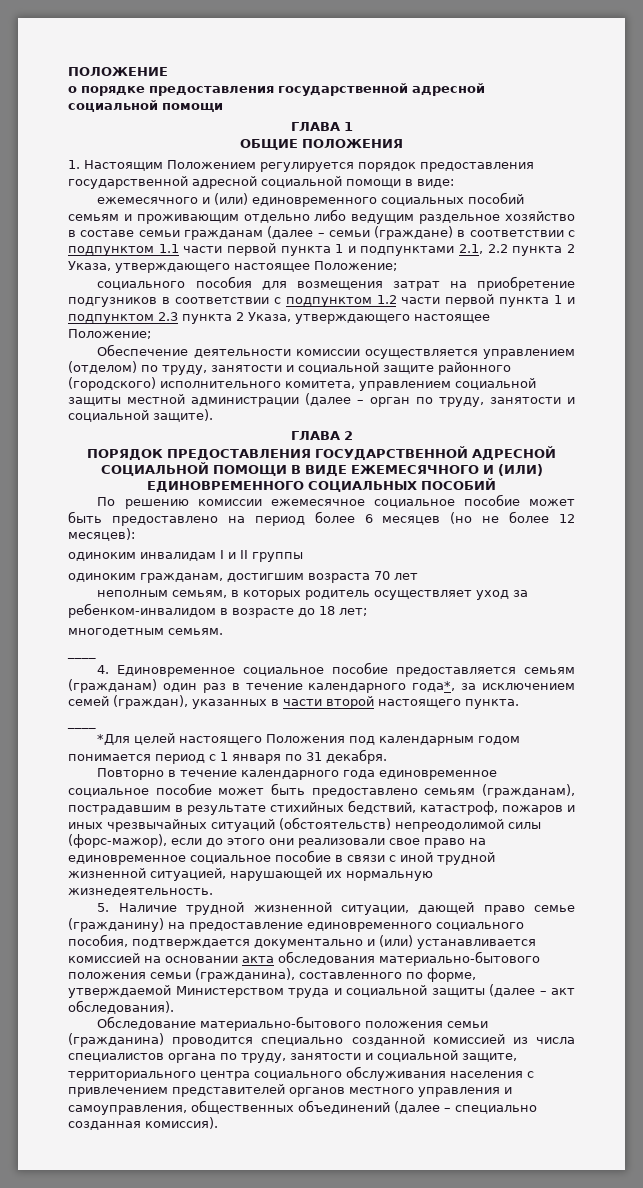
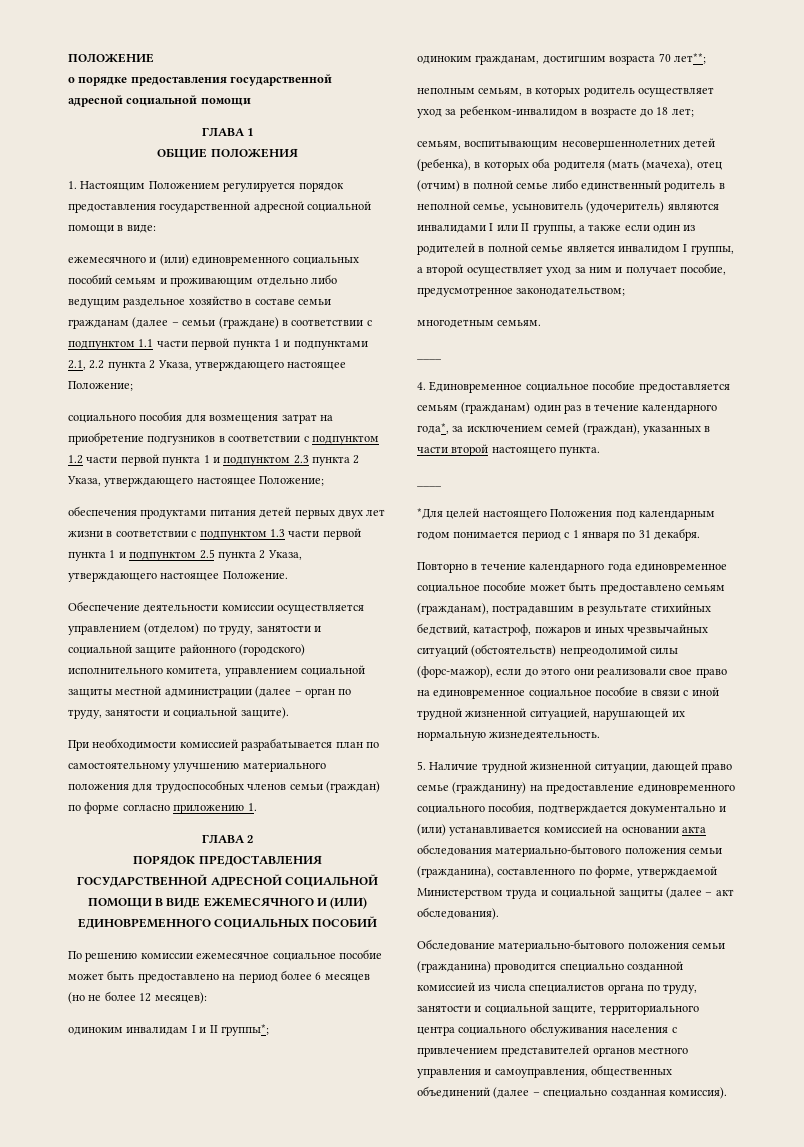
(151, 334) none -> [68,506,386,519] [68,528,361,540] [68,549,302,561] [68,571,288,582] // обеспечения продуктами питания детей первых двух лет жизни в соответствии с подпунктом 1.3 части первой пункта 1 и подпунктом 2.5 пункта 2 Указа, утверждающего настоящее Положение.
(213, 415) none -> [68,738,379,751] [68,762,326,772] [68,780,380,793] [68,802,257,814] // При необходимости комиссией разрабатывается план по самостоятельному улучшению материального положения для трудоспособных членов семьи (граждан) по форме согласно приложению 1.
[252,552,303,562] группы -> [220,1024,269,1036] группы*;
[394,573,418,580] лет -> [673,53,706,64] лет**;
(367, 612) none -> [417,138,716,150] [417,158,722,171] [417,179,725,192] [417,201,719,213] [417,223,696,234] [417,243,734,255] [417,263,726,276] [417,287,626,297] // семьям, воспитывающим несовершеннолетних детей (ребенка), в которых оба родителя (мать (мачеха), отец (отчим) в полной семье либо единственный родитель в неполной семье, усыновитель (удочеритель) являются инвалидами I или II группы, а также если один из родителей в полной семье является инвалидом I группы, а второй осуществляет уход за ним и получает пособие, предусмотренное законодательством;

